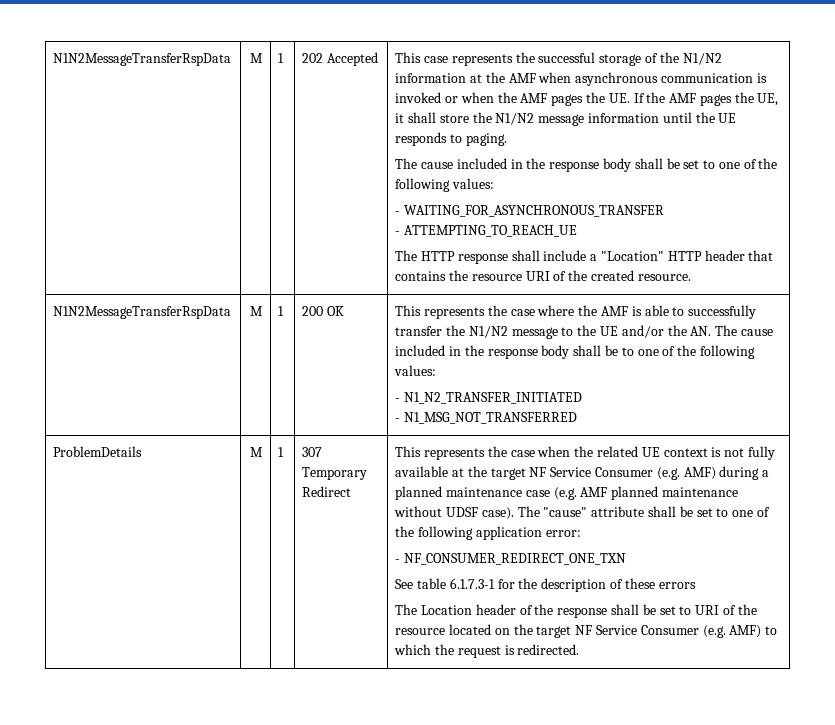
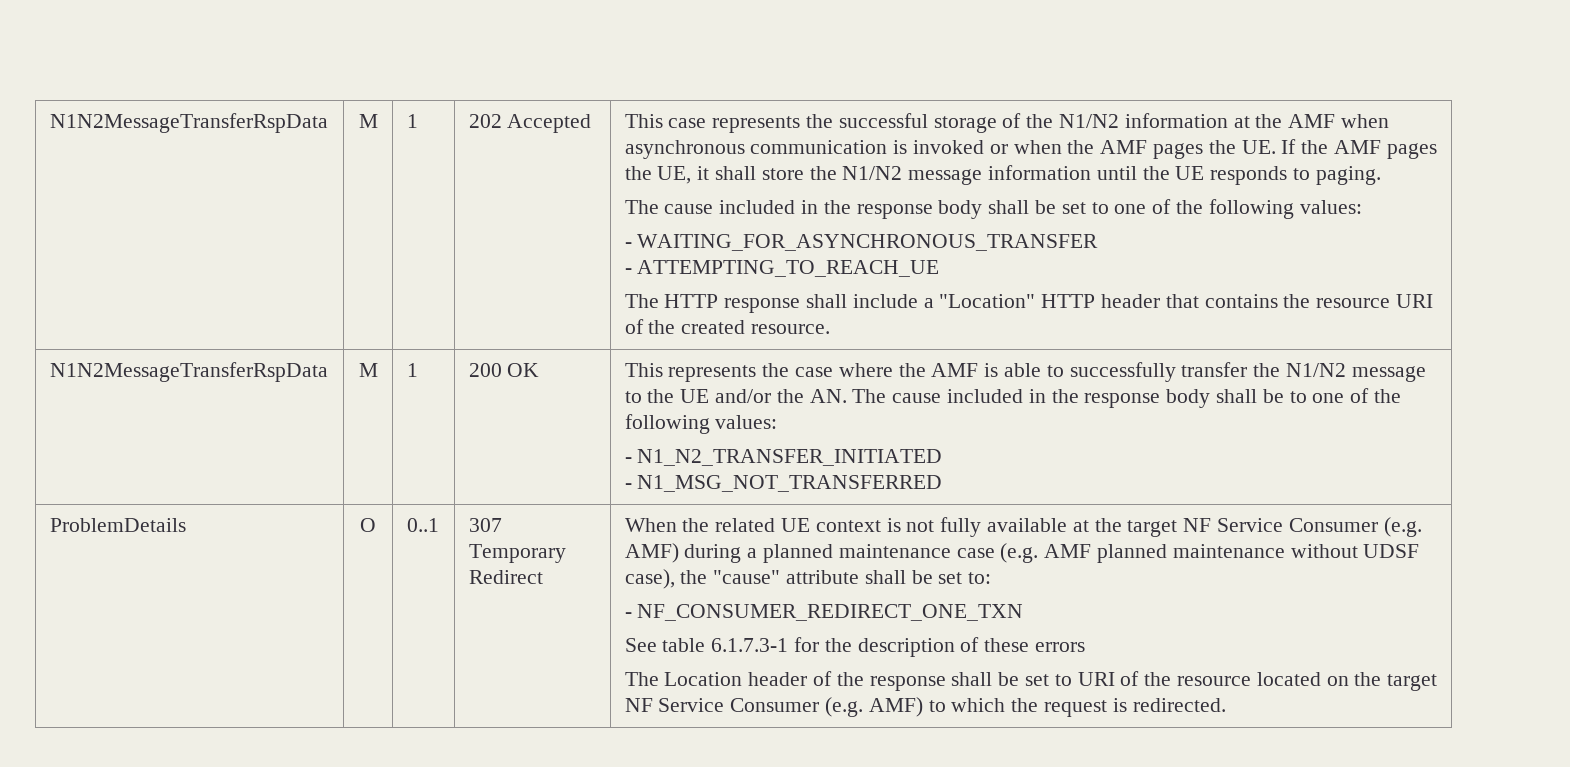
[249,447,263,457] [278,447,285,457] M | 1 -> [360,518,376,532] [406,518,439,532] O | 0..1
[395,446,571,460] This represents the case when -> [624,518,677,532] When
[481,506,540,520] case). The -> [624,569,708,589] case), the
[716,507,770,517] [395,526,581,540] to one of the following application error: -> [968,572,992,584] to:

